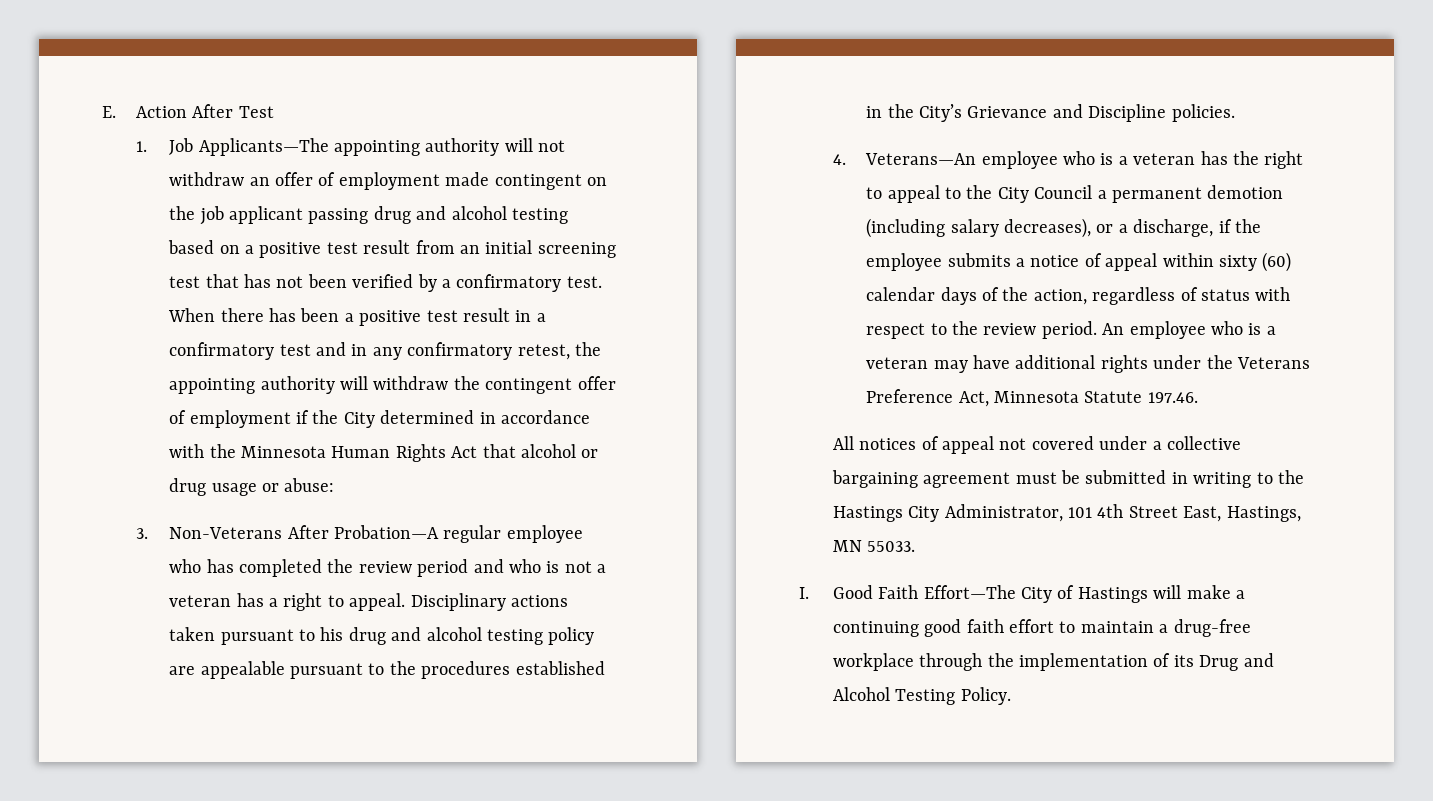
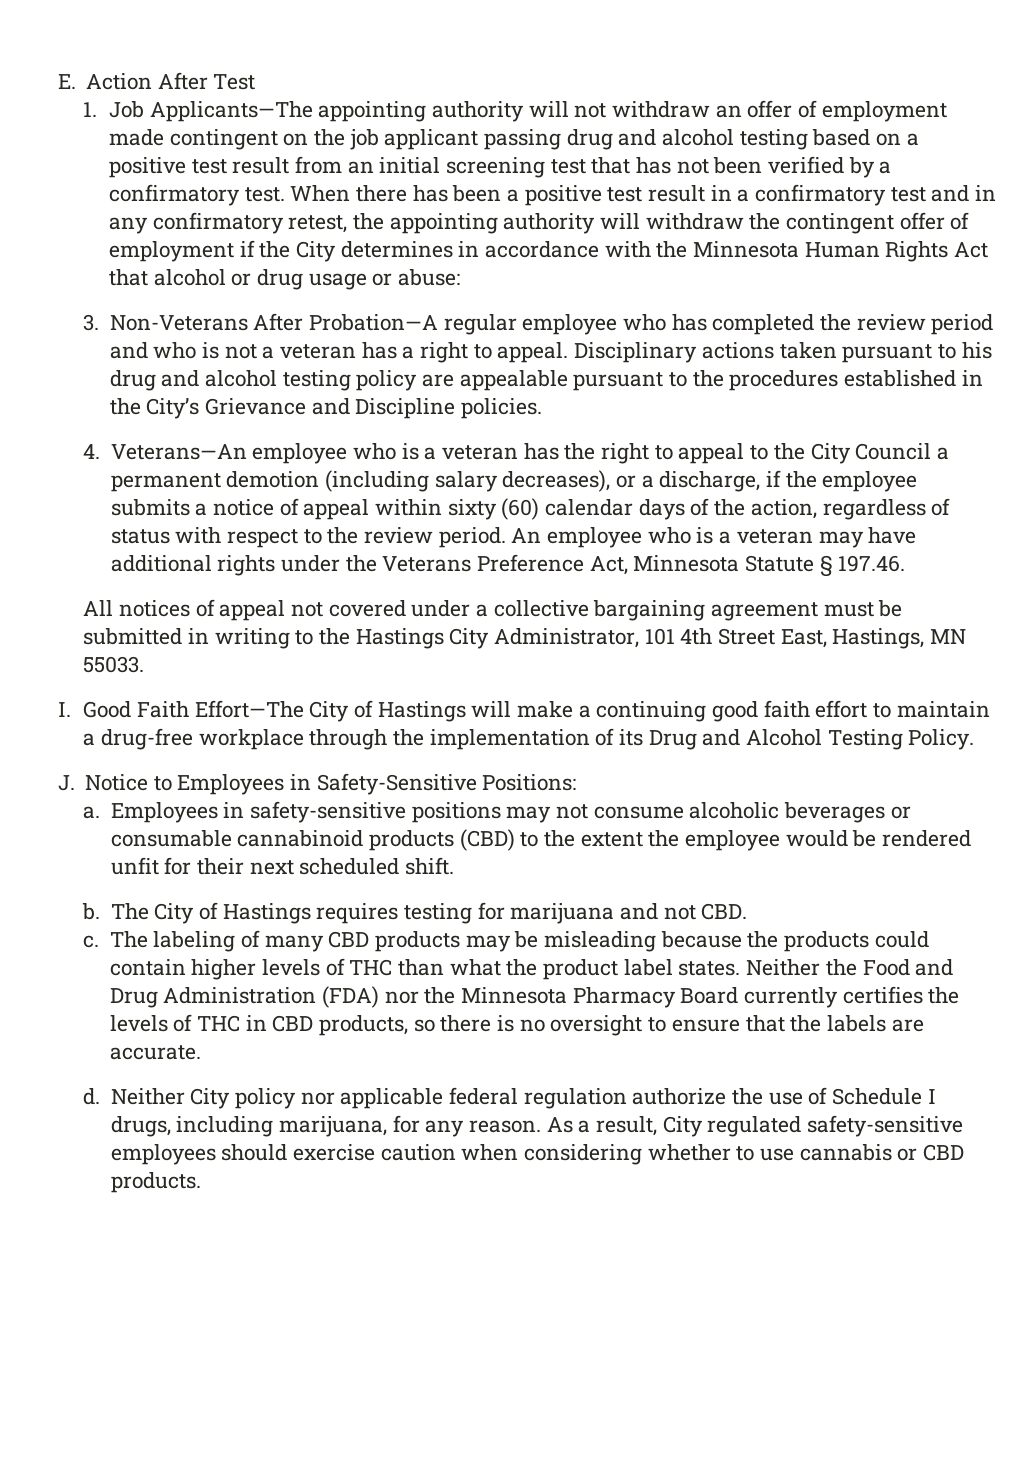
[380,410,475,424] determined -> [340,241,453,258] determines
(1143, 397) none -> [819,555,833,577] §
(1011, 696) none -> [57,773,577,795] [83,801,911,823] [110,829,972,851] [110,857,455,875] [82,902,748,924] [83,930,929,952] [109,958,954,980] [109,986,960,1008] [109,1014,924,1036] [109,1045,201,1060] [83,1087,936,1109] [110,1115,964,1137] [110,1144,965,1165] [110,1172,201,1193] // J. Notice to Employees in Safety-Sensitive Positions: // a. Employees in safety-sensitive positions may not consume alcoholic beverages or consumable cannabinoid products (CBD) to the extent the employee would be rendered unfit for their next scheduled shift. // b. The City of Hastings requires testing for marijuana and not CBD. // c. The labeling of many CBD products may be misleading because the products could contain higher levels of THC than what the product label states. Neither the Food and Drug Administration (FDA) nor the Minnesota Pharmacy Board currently certifies the levels of THC in CBD products, so there is no oversight to ensure that the labels are accurate. // d. Neither City policy nor applicable federal regulation authorize the use of Schedule I drugs, including marijuana, for any reason. As a result, City regulated safety-sensitive employees should exercise caution when considering whether to use cannabis or CBD products.

